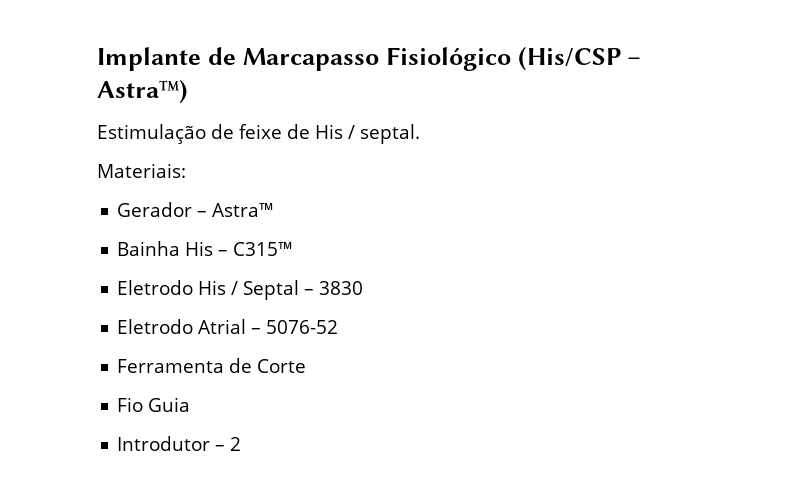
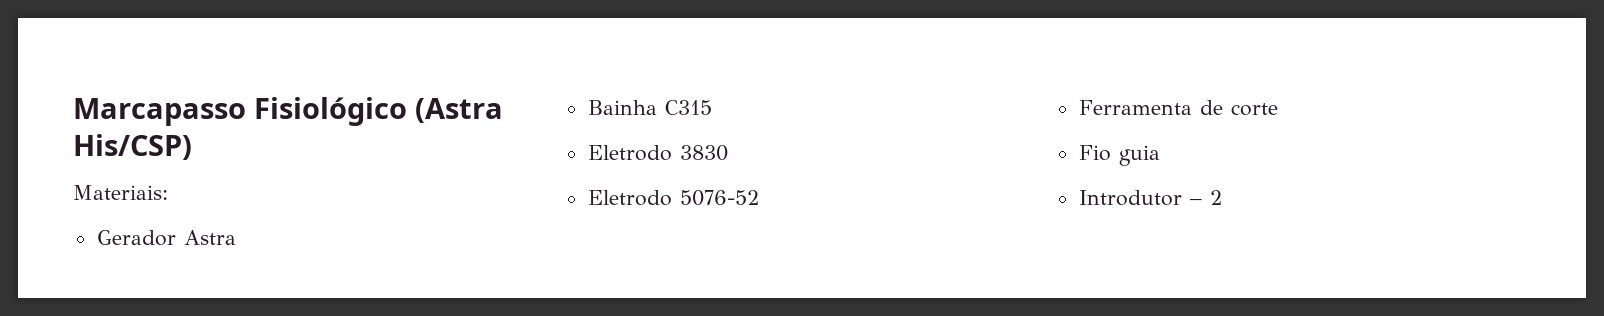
[97,46,642,71] [97,79,188,104] [97,124,420,144] Implante de Marcapasso Fisiológico (His/CSP – Astra™) // Estimulação de feixe de His / septal. -> [73,97,503,126] [73,134,192,160] Marcapasso Fisiológico (Astra His/CSP)
[197,203,275,217] – Astra™ -> [183,230,236,245] Astra
[185,241,294,256] [117,280,315,300] His – C315™ // Eletrodo His / Septal – -> [664,100,712,115] [587,145,672,161] C315 // Eletrodo
[198,319,262,334] Atrial – -> (672, 198) none
[257,359,307,373] Corte -> [1230,103,1278,116] corte
[148,397,191,412] Guia -> [1118,145,1160,166] guia

